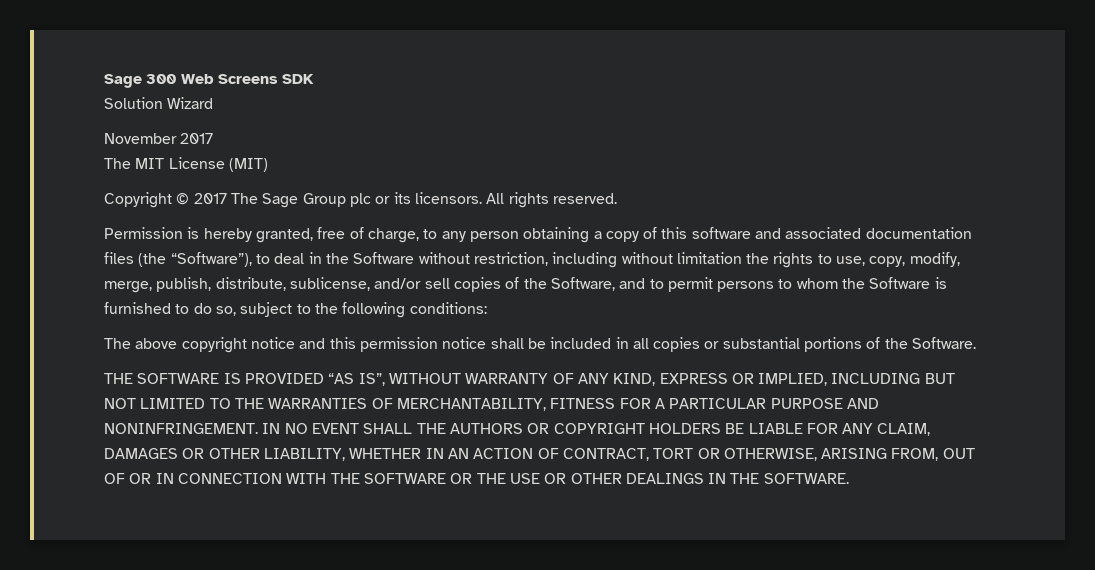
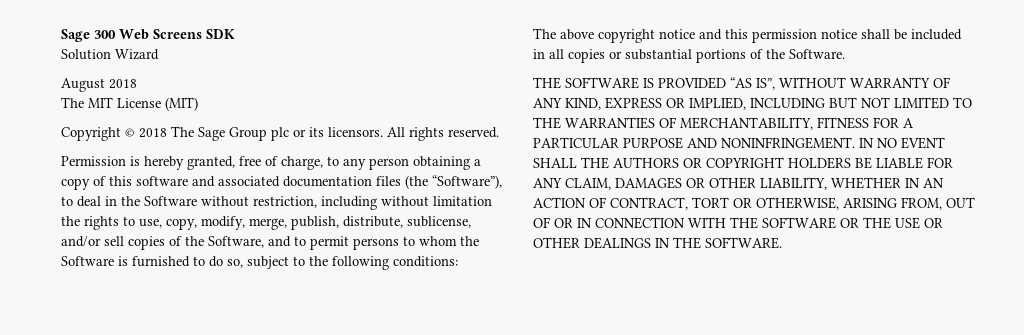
[104,133,214,144] November 2017 -> [61,78,137,92] August 2018
[193,193,227,204] 2017 -> [139,128,167,138] 2018

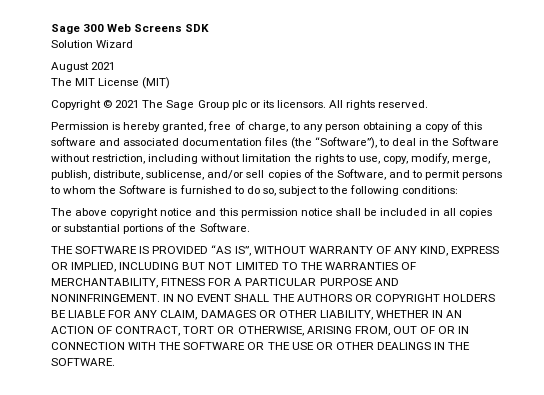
[109,79,137,89] 2018 -> [91,62,116,70] 2021
[139,128,167,138] 2018 -> [115,100,140,108] 2021

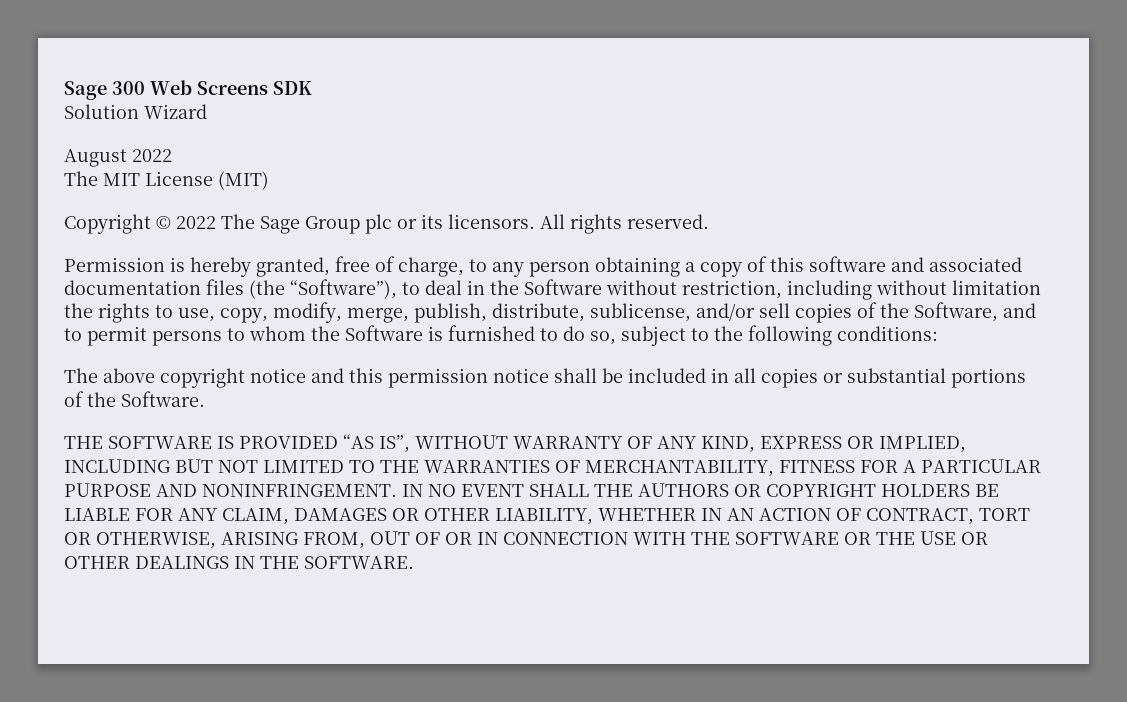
[91,62,116,70] 2021 -> [132,149,172,162] 2022
[115,100,140,108] 2021 -> [176,216,216,229] 2022

